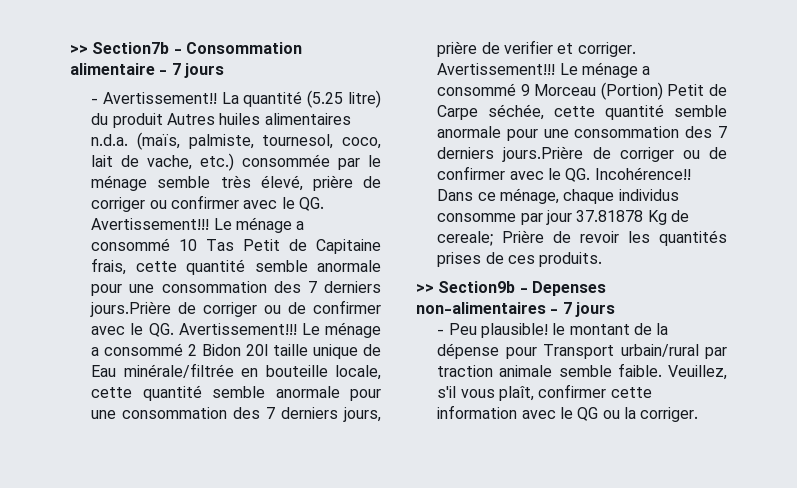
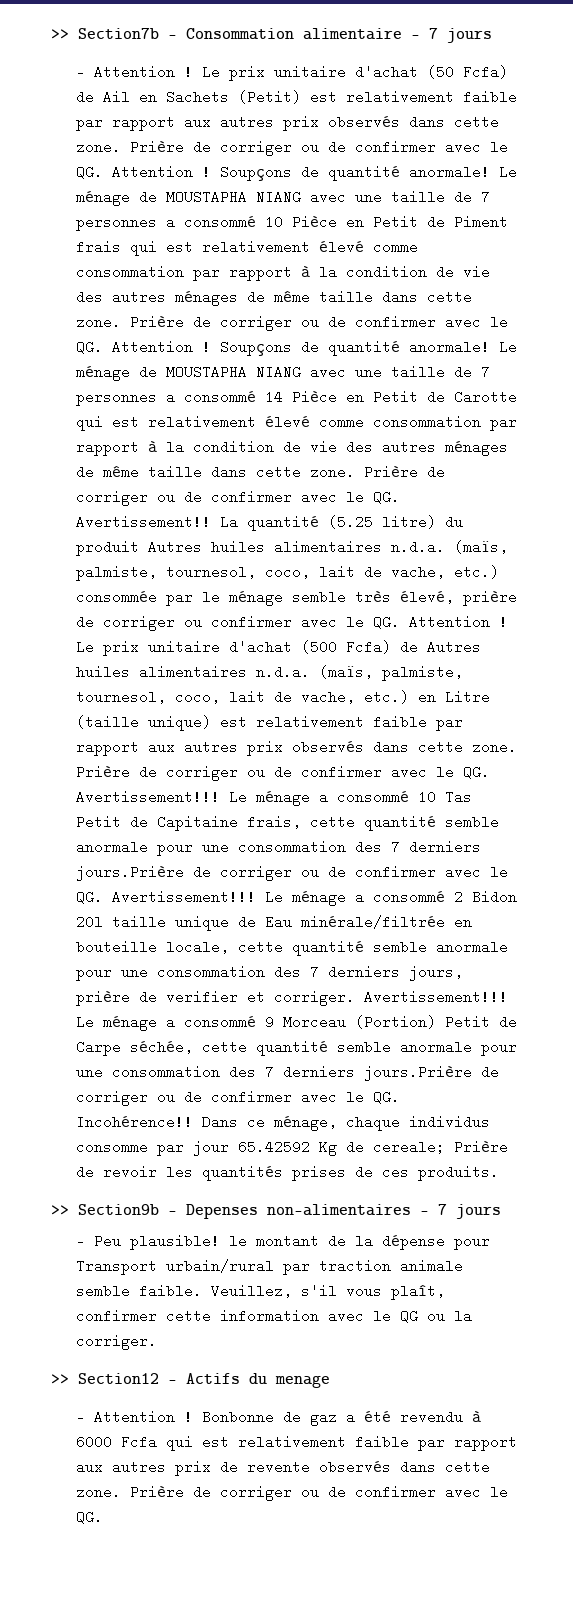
(99, 101) none -> [94,65,509,81] [76,90,518,104] [76,115,500,131] [76,140,509,156] [76,165,518,181] [76,190,491,206] [76,215,509,231] [76,240,419,256] [76,265,491,281] [76,290,473,306] [76,315,509,331] [76,340,518,356] [76,365,491,381] [76,390,518,406] [76,415,518,431] [76,440,509,456] [76,465,446,479] [76,490,401,506] Attention ! Le prix unitaire d'achat (50 Fcfa) de Ail en Sachets (Petit) est relativement faible par rapport aux autres prix observés dans cette zone. Prière de corriger ou de confirmer avec le QG. Attention ! Soupçons de quantité anormale! Le ménage de MOUSTAPHA NIANG avec une taille de 7 personnes a consommé 10 Pièce en Petit de Piment frais qui est relativement élevé comme consommation par rapport à la condition de vie des autres ménages de même taille dans cette zone. Prière de corriger ou de confirmer avec le QG. Attention ! Soupçons de quantité anormale! Le ménage de MOUSTAPHA NIANG avec une taille de 7 personnes a consommé 14 Pièce en Petit de Carotte qui est relativement élevé comme consommation par rapport à la condition de vie des autres ménages de même taille dans cette zone. Prière de corriger ou de confirmer avec le QG.
(324, 204) none -> [409,615,509,629] [76,640,482,656] [76,665,464,681] [76,690,491,704] [76,715,464,731] [76,740,518,756] [76,765,491,781] Attention ! Le prix unitaire d'achat (500 Fcfa) de Autres huiles alimentaires n.d.a. (maïs, palmiste, tournesol, coco, lait de vache, etc.) en Litre (taille unique) est relativement faible par rapport aux autres prix observés dans cette zone. Prière de corriger ou de confirmer avec le QG.
[576,210,644,222] 37.81878 -> [238,1140,311,1154] 65.42592
(699, 414) none -> [51,1373,330,1388] [76,1410,482,1426] [76,1435,518,1451] [76,1460,491,1476] [76,1485,509,1501] [76,1510,104,1524] // >> Section12 - Actifs du menage // - Attention ! Bonbonne de gaz a été revendu à 6000 Fcfa qui est relativement faible par rapport aux autres prix de revente observés dans cette zone. Prière de corriger ou de confirmer avec le QG.

